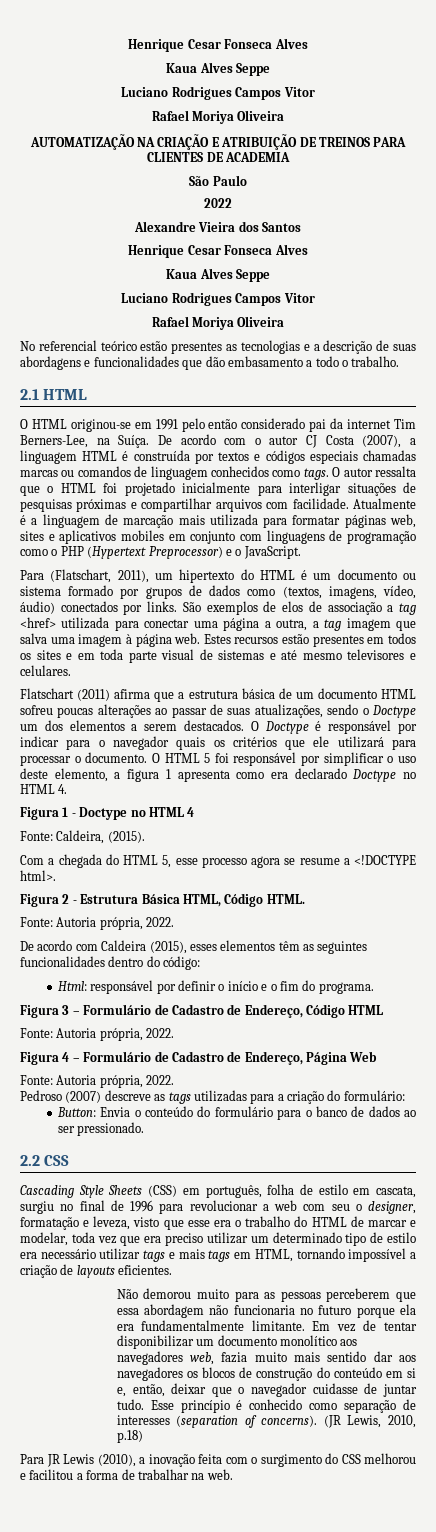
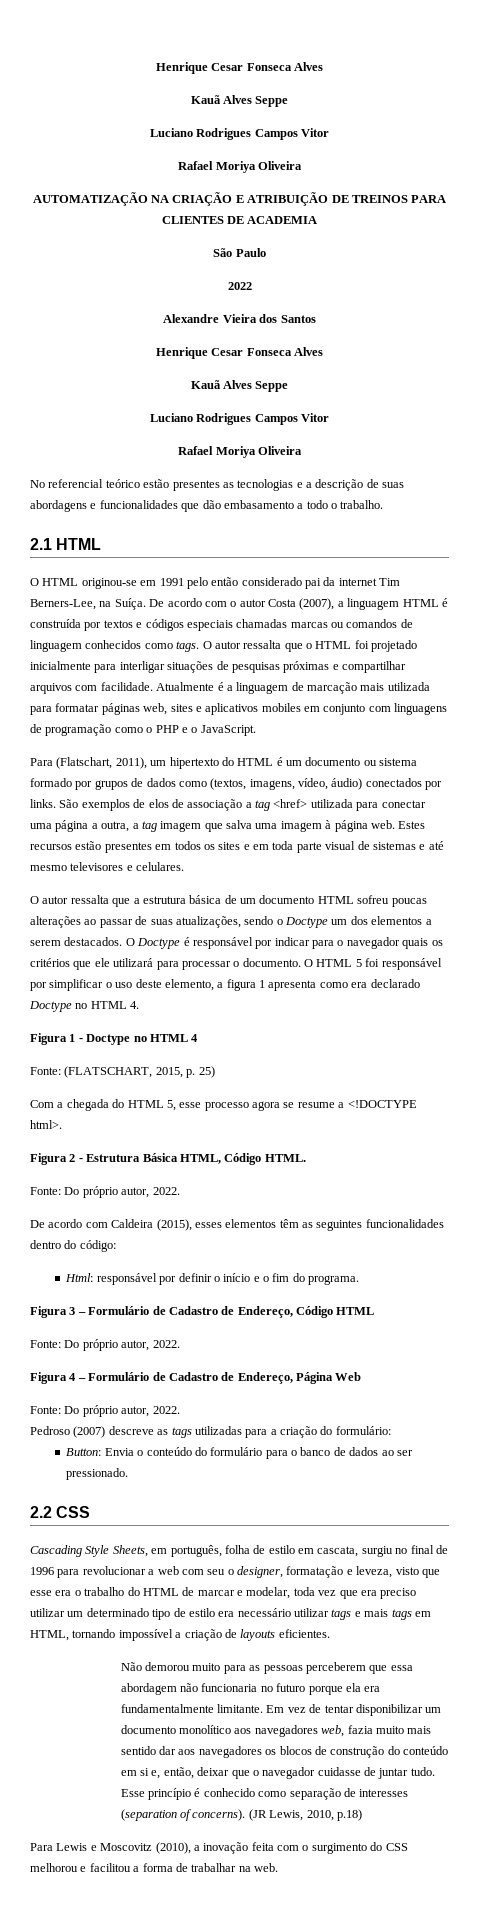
[128,38,308,52] [166,63,198,73] Henrique Cesar Fonseca Alves // Kaua -> [155,62,324,74] [190,95,221,104] Henrique Cesar Fonseca Alves // Kauã
[166,269,198,279] Kaua -> [190,380,221,389] Kauã
[306,435,318,448] CJ -> (266, 603) none
[87,546,223,559] (Hypertext Preprocessor) -> (179, 729) none
[20,688,151,701] Flatschart (2011) afirma -> [30,895,109,904] O autor ressalta
[56,830,145,844] Caldeira, (2015). -> [64,1066,215,1078] (FLATSCHART, 2015, p. 25)
[56,917,143,930] Autoria própria, -> [64,1186,150,1198] Do próprio autor,
[56,1028,143,1041] Autoria própria, -> [64,1339,150,1351] Do próprio autor,
[56,1075,143,1088] Autoria própria, -> [64,1405,150,1417] Do próprio autor,
[108,1185,178,1197] Sheets (CSS) -> [112,1545,148,1557] Sheets,
[46,1454,94,1467] JR Lewis -> [56,1843,153,1851] Lewis e Moscovitz

